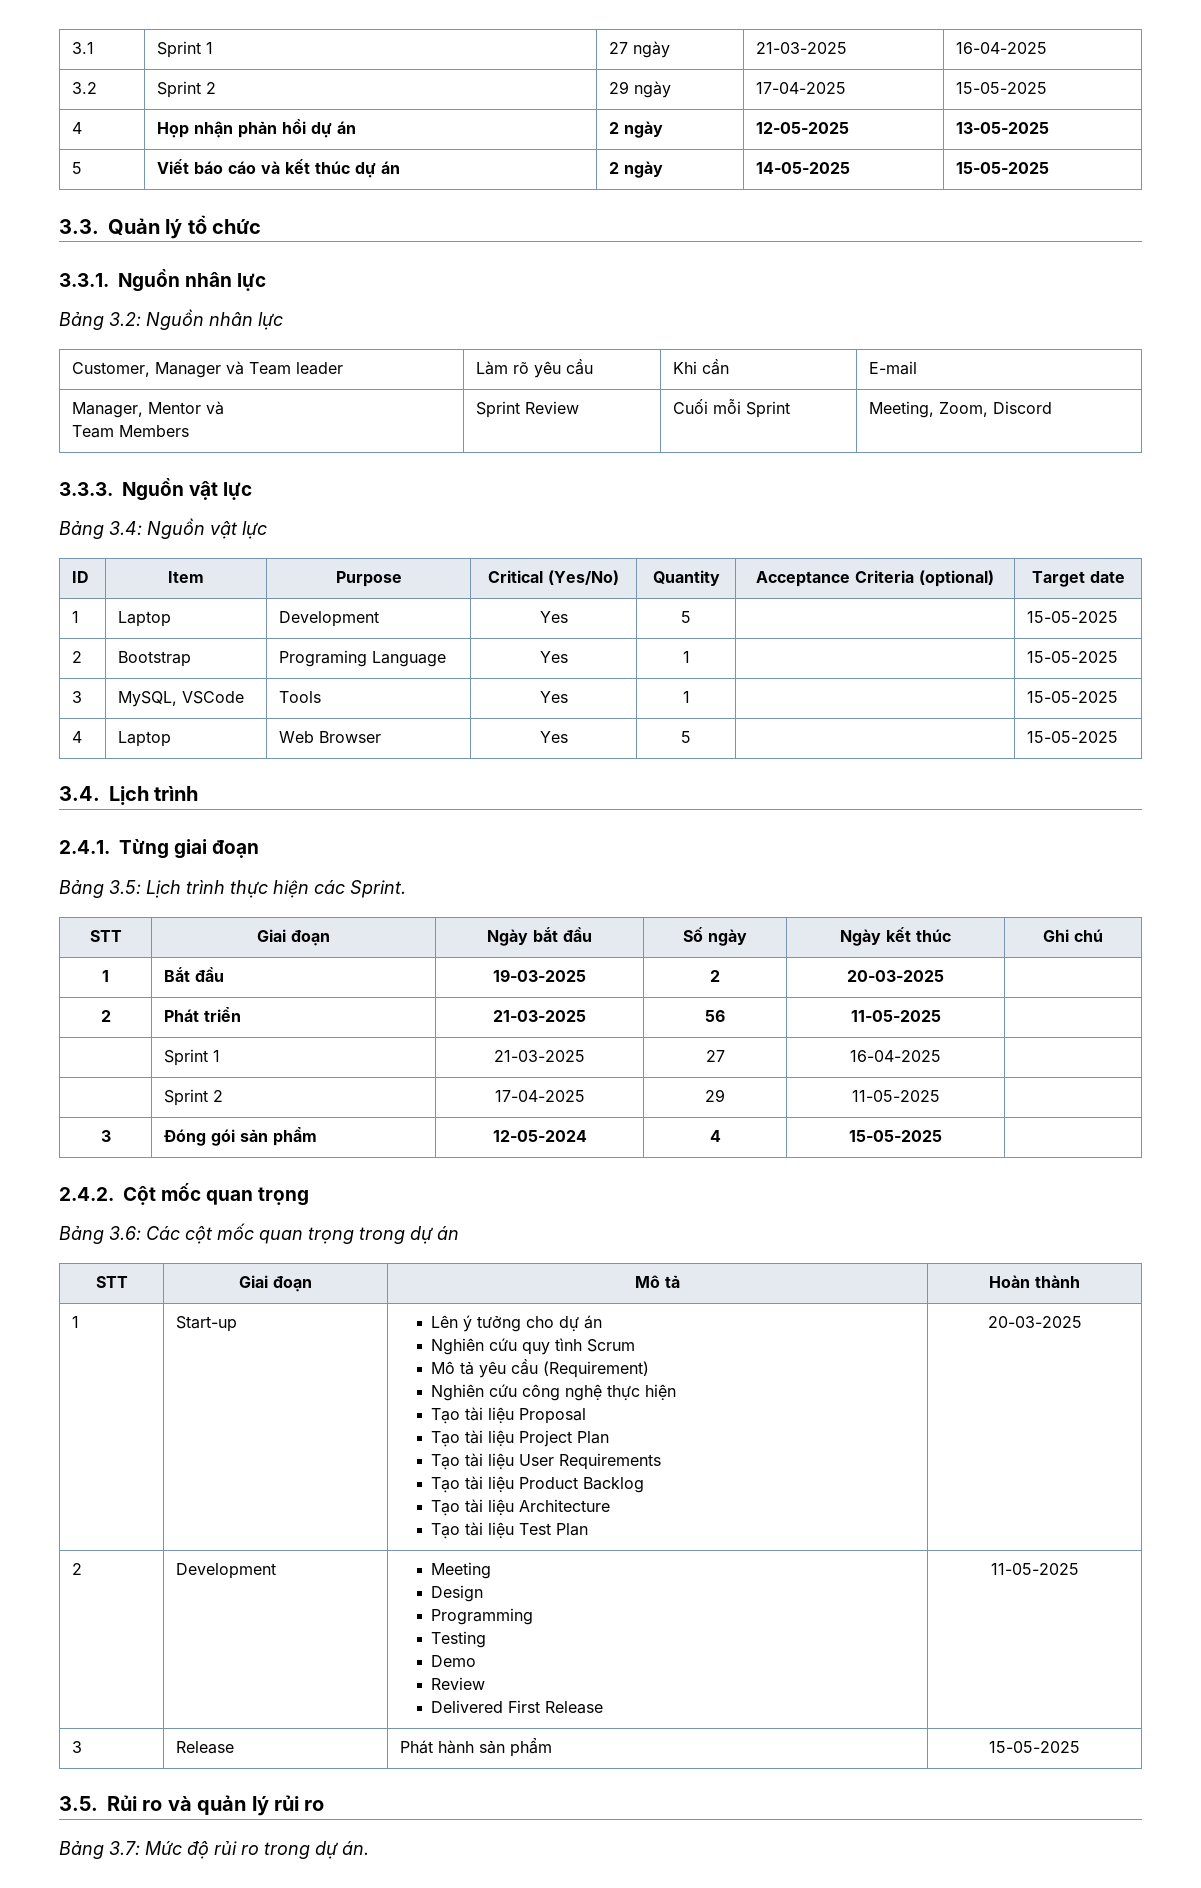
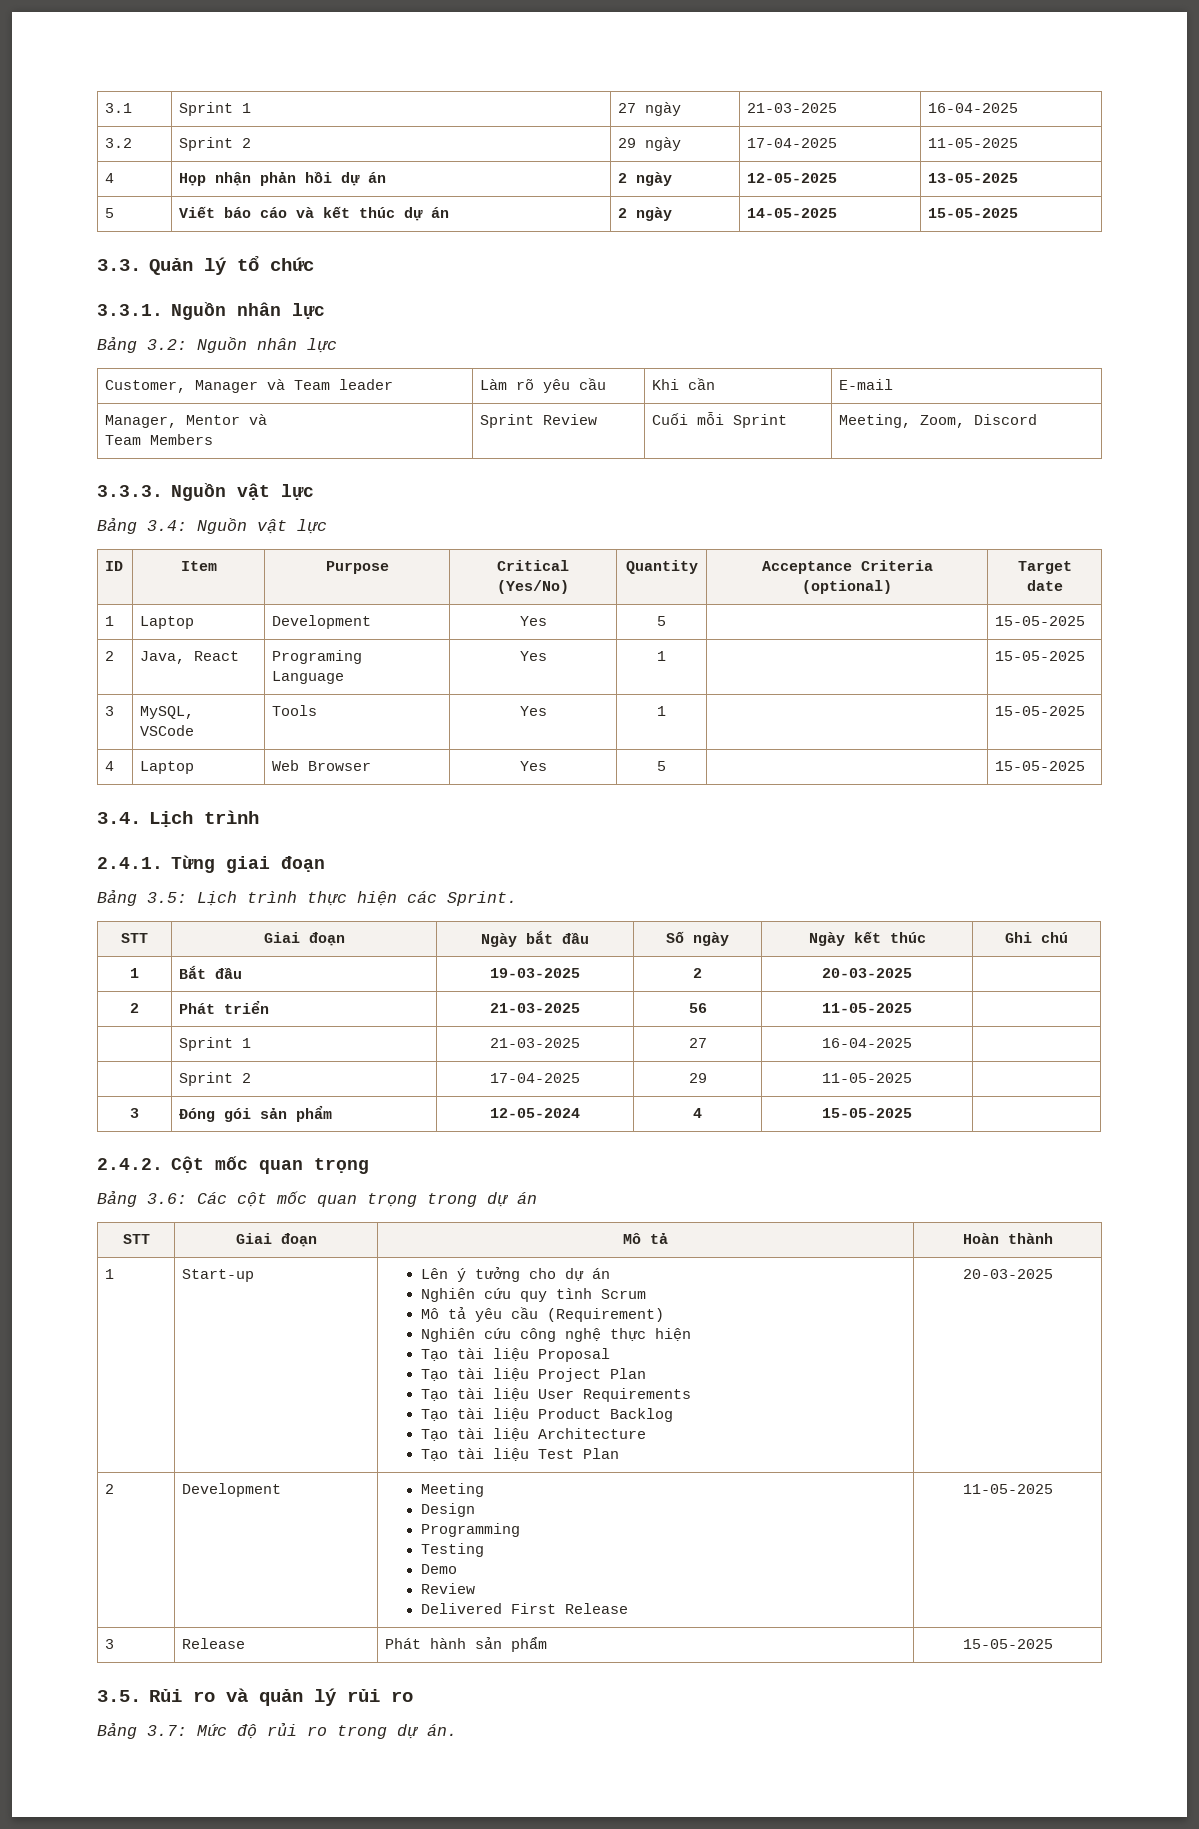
[956,82,1048,94] 15-05-2025 -> [928,138,1019,148] 11-05-2025
[118,651,192,667] Bootstrap -> [140,651,240,664] Java, React

